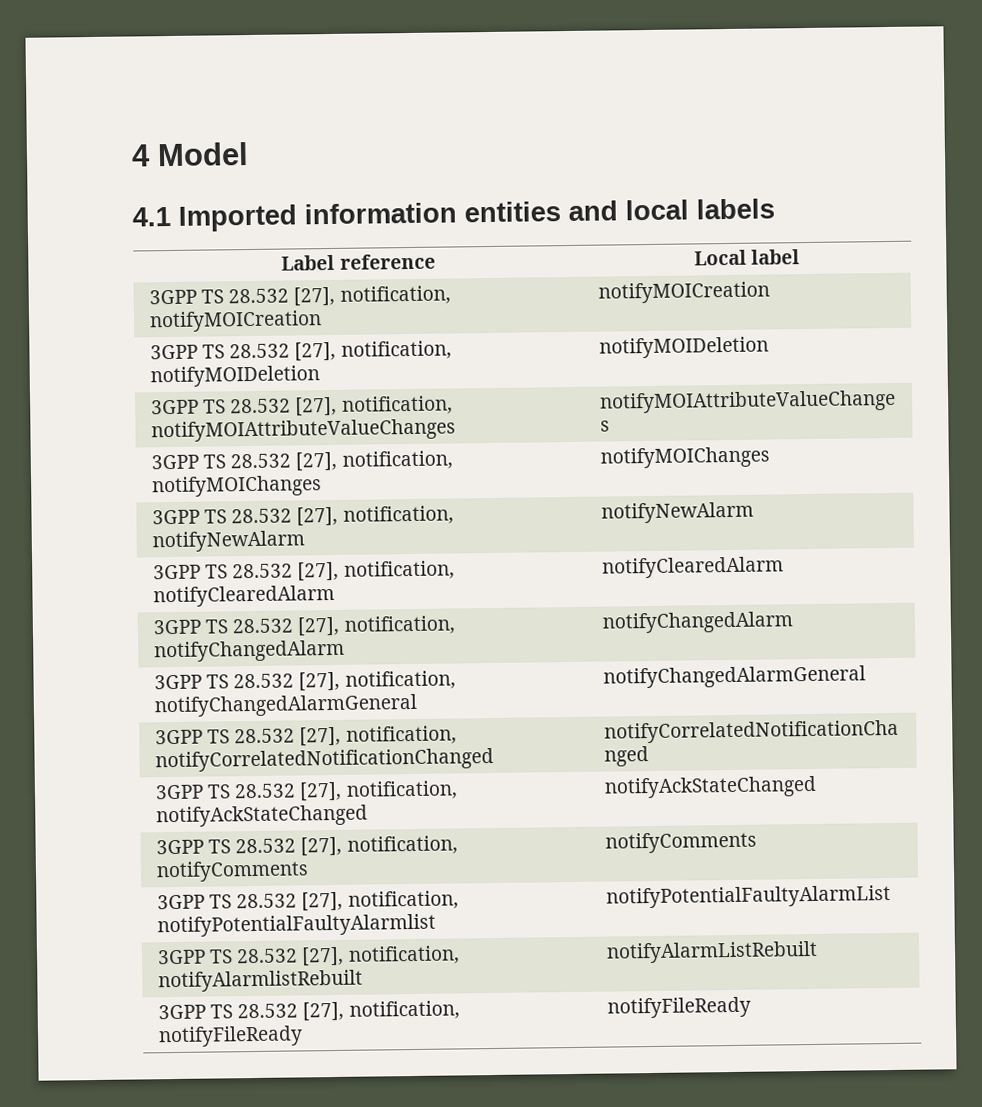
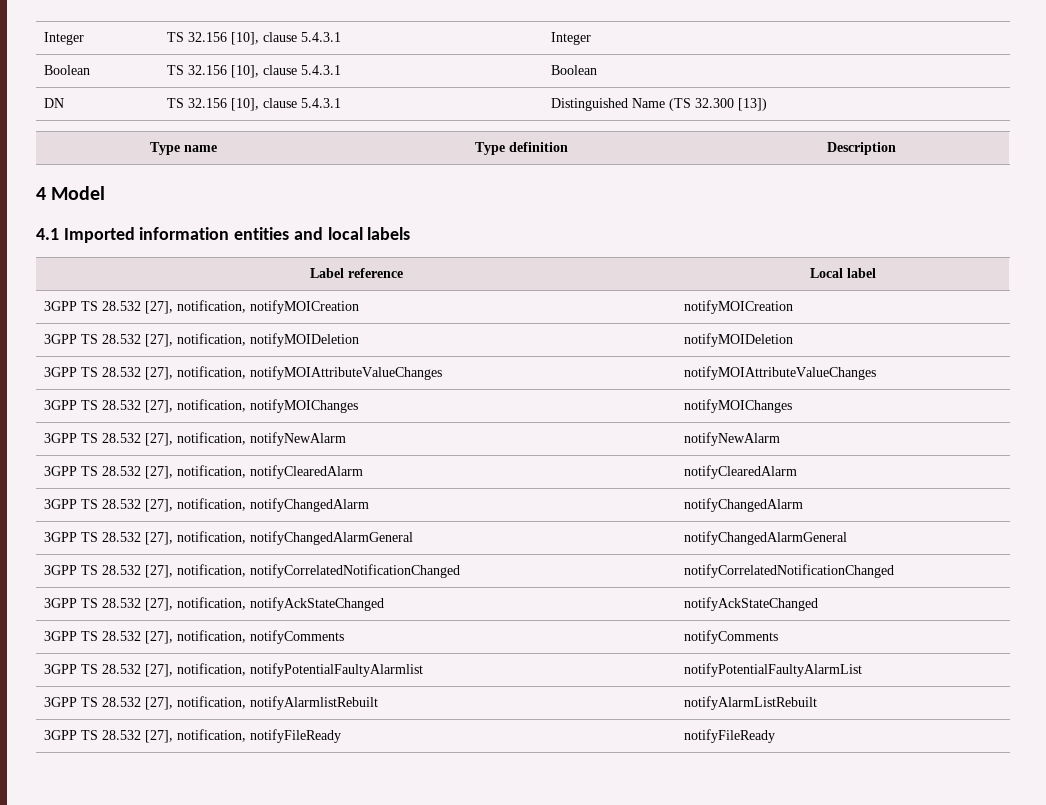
(131, 155) none -> [43,32,84,45] [166,32,341,45] [550,32,591,45] [43,65,90,75] [166,65,341,78] [550,65,597,75] [43,98,64,108] [166,98,341,111] [550,98,767,111] [149,142,217,155] [474,142,568,155] [826,142,896,155] Integer | TS 32.156 [10], clause 5.4.3.1 | Integer // Boolean | TS 32.156 [10], clause 5.4.3.1 | Boolean // DN | TS 32.156 [10], clause 5.4.3.1 | Distinguished Name (TS 32.300 [13]) // Type name | Type definition | Description //

